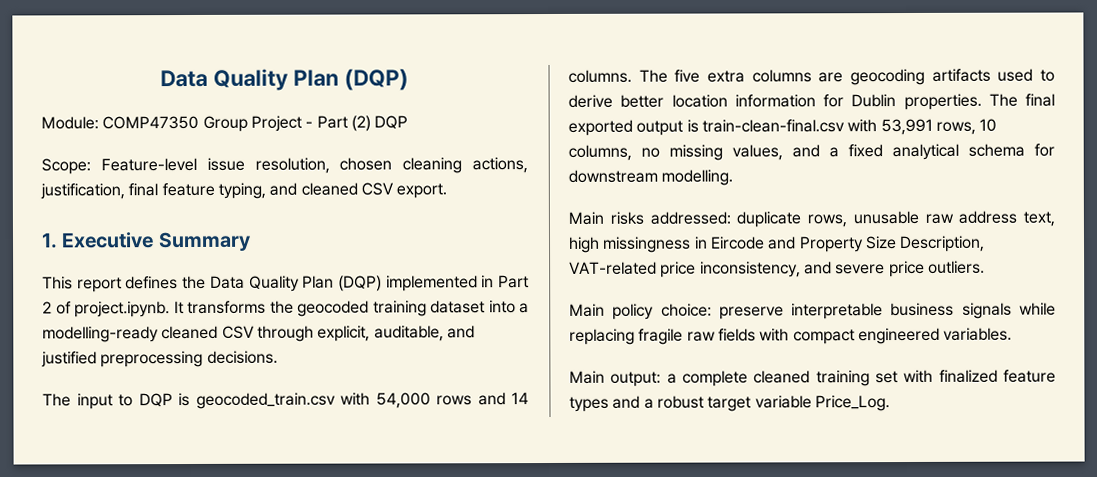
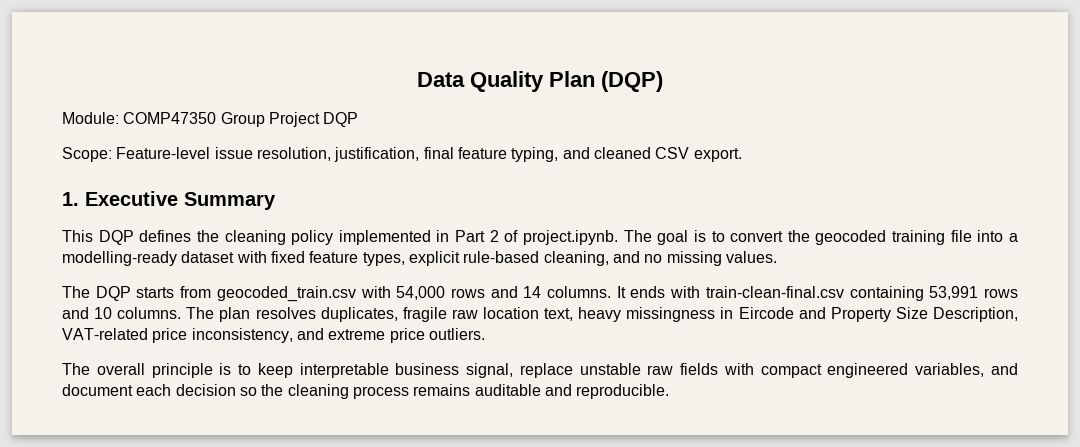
[305,115,371,132] - Part (2) -> (320, 119) none
[339,157,528,174] chosen cleaning actions, -> (331, 154) none
[76,277,122,293] report -> [98,230,134,245] DQP
[209,275,382,292] Data Quality Plan (DQP) -> [224,230,334,245] cleaning policy
[173,300,266,315] It transforms -> [623,230,784,245] The goal is to convert
[430,300,485,314] dataset -> [950,230,972,242] file
[161,325,475,342] [41,350,278,368] [42,393,190,410] cleaned CSV through explicit, auditable, and justified preprocessing decisions. // The input to DQP is -> [181,251,777,266] [62,286,212,301] dataset with fixed feature types, explicit rule-based cleaning, and no missing values. // The DQP starts from
[638,68,1055,86] [568,93,1055,111] [568,118,998,136] [568,143,1055,161] [568,169,734,186] [568,210,1055,228] [568,236,600,253] The five extra columns are geocoding artifacts used to derive better location information for Dublin properties. The final exported output is train-clean-final.csv with 53,991 rows, 10 columns, no missing values, and a fixed analytical schema for downstream modelling. // Main risks addressed: duplicate rows, unusable raw address text, high -> [616,286,1019,301] [62,307,622,322] It ends with train-clean-final.csv containing 53,991 rows and 10 columns. The plan resolves duplicates, fragile raw location text, heavy
[835,264,886,275] severe -> [328,329,386,340] extreme
[569,302,1056,320] [569,328,684,345] Main policy choice: preserve interpretable business signals while replacing fragile -> [62,363,641,378] The overall principle is to keep interpretable business signal, replace unstable
[943,327,1013,341] [569,369,1056,387] [569,395,890,412] variables. // Main output: a complete cleaned training set with finalized feature types and a robust target variable Price_Log. -> [915,363,1018,377] [62,384,670,399] variables, and document each decision so the cleaning process remains auditable and reproducible.

